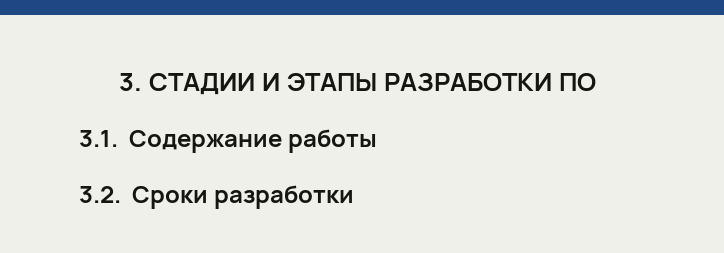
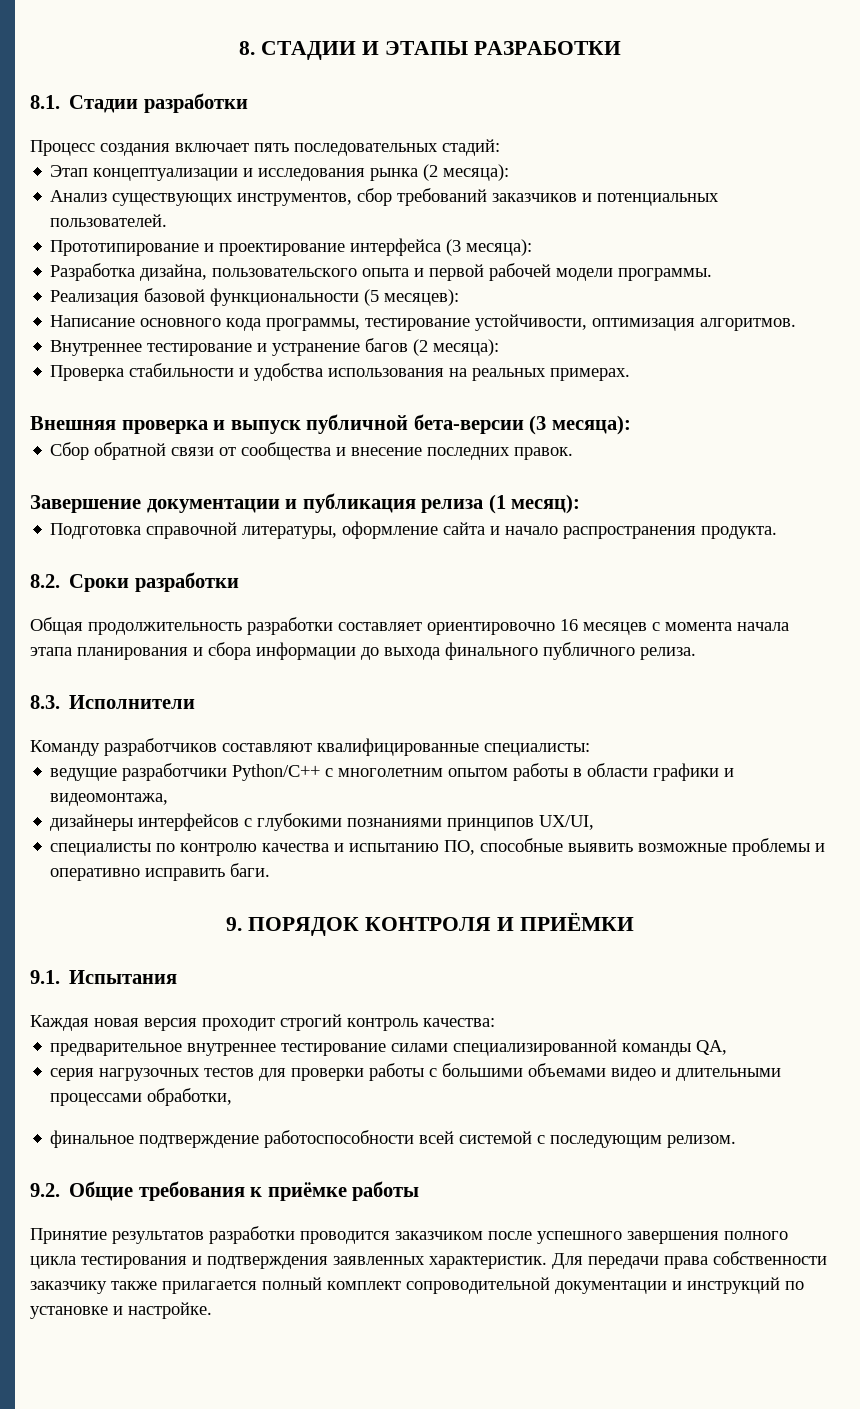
[119,73,143,91] 3. -> [239,41,256,55] 8.
[558,73,596,91] [79,129,377,153] [79,185,354,209] ПО // 3.1. Содержание работы // 3.2. Сроки разработки -> [30,93,248,113] [30,139,500,156] [50,164,510,181] [50,188,720,206] [50,214,168,227] [50,238,533,256] [50,263,713,281] [50,288,460,306] [50,314,797,331] [50,338,500,356] [50,363,631,381] [30,414,631,435] [50,442,574,460] [30,493,581,514] [50,521,778,539] [30,572,239,592] [30,617,789,635] [30,642,696,660] [30,695,196,709] [30,738,590,756] [50,763,735,781] [50,793,169,806] [50,813,595,831] [50,838,826,856] [50,863,271,881] [226,912,634,936] [30,970,178,984] [30,1014,495,1031] [50,1039,728,1056] [50,1063,782,1081] [50,1088,233,1106] [50,1130,737,1148] [30,1181,420,1201] [30,1226,788,1244] [30,1251,827,1269] [30,1277,804,1294] [30,1302,212,1319] // 8.1. Стадии разработки // Процесс создания включает пять последовательных стадий: // Этап концептуализации и исследования рынка (2 месяца): // Анализ существующих инструментов, сбор требований заказчиков и потенциальных пользователей. // Прототипирование и проектирование интерфейса (3 месяца): // Разработка дизайна, пользовательского опыта и первой рабочей модели программы. // Реализация базовой функциональности (5 месяцев): // Написание основного кода программы, тестирование устойчивости, оптимизация алгоритмов. // Внутреннее тестирование и устранение багов (2 месяца): // Проверка стабильности и удобства использования на реальных примерах. // Внешняя проверка и выпуск публичной бета-версии (3 месяца): // Сбор обратной связи от сообщества и внесение последних правок. // Завершение документации и публикация релиза (1 месяц): // Подготовка справочной литературы, оформление сайта и начало распространения продукта. // 8.2. Сроки разработки // Общая продолжительность разработки составляет ориентировочно 16 месяцев с момента начала этапа планирования и сбора информации до выхода финального публичного релиза. // 8.3. Исполнители // Команду разработчиков составляют квалифицированные специалисты: // ведущие разработчики Python/C++ с многолетним опытом работы в области графики и видеомонтажа, // дизайнеры интерфейсов с глубокими познаниями принципов UX/UI, // специалисты по контролю качества и испытанию ПО, способные выявить возможные проблемы и оперативно исправить баги. // 9. ПОРЯДОК КОНТРОЛЯ И ПРИЁМКИ // 9.1. Испытания // Каждая новая версия проходит строгий контроль качества: // предварительное внутреннее тестирование силами специализированной команды QA, // серия нагрузочных тестов для проверки работы с большими объемами видео и длительными процессами обработки, // финальное подтверждение работоспособности всей системой с последующим релизом. // 9.2. Общие требования к приёмке работы // Принятие результатов разработки проводится заказчиком после успешного завершения полного цикла тестирования и подтверждения заявленных характеристик. Для передачи права собственности заказчику также прилагается полный комплект сопроводительной документации и инструкций по установке и настройке.

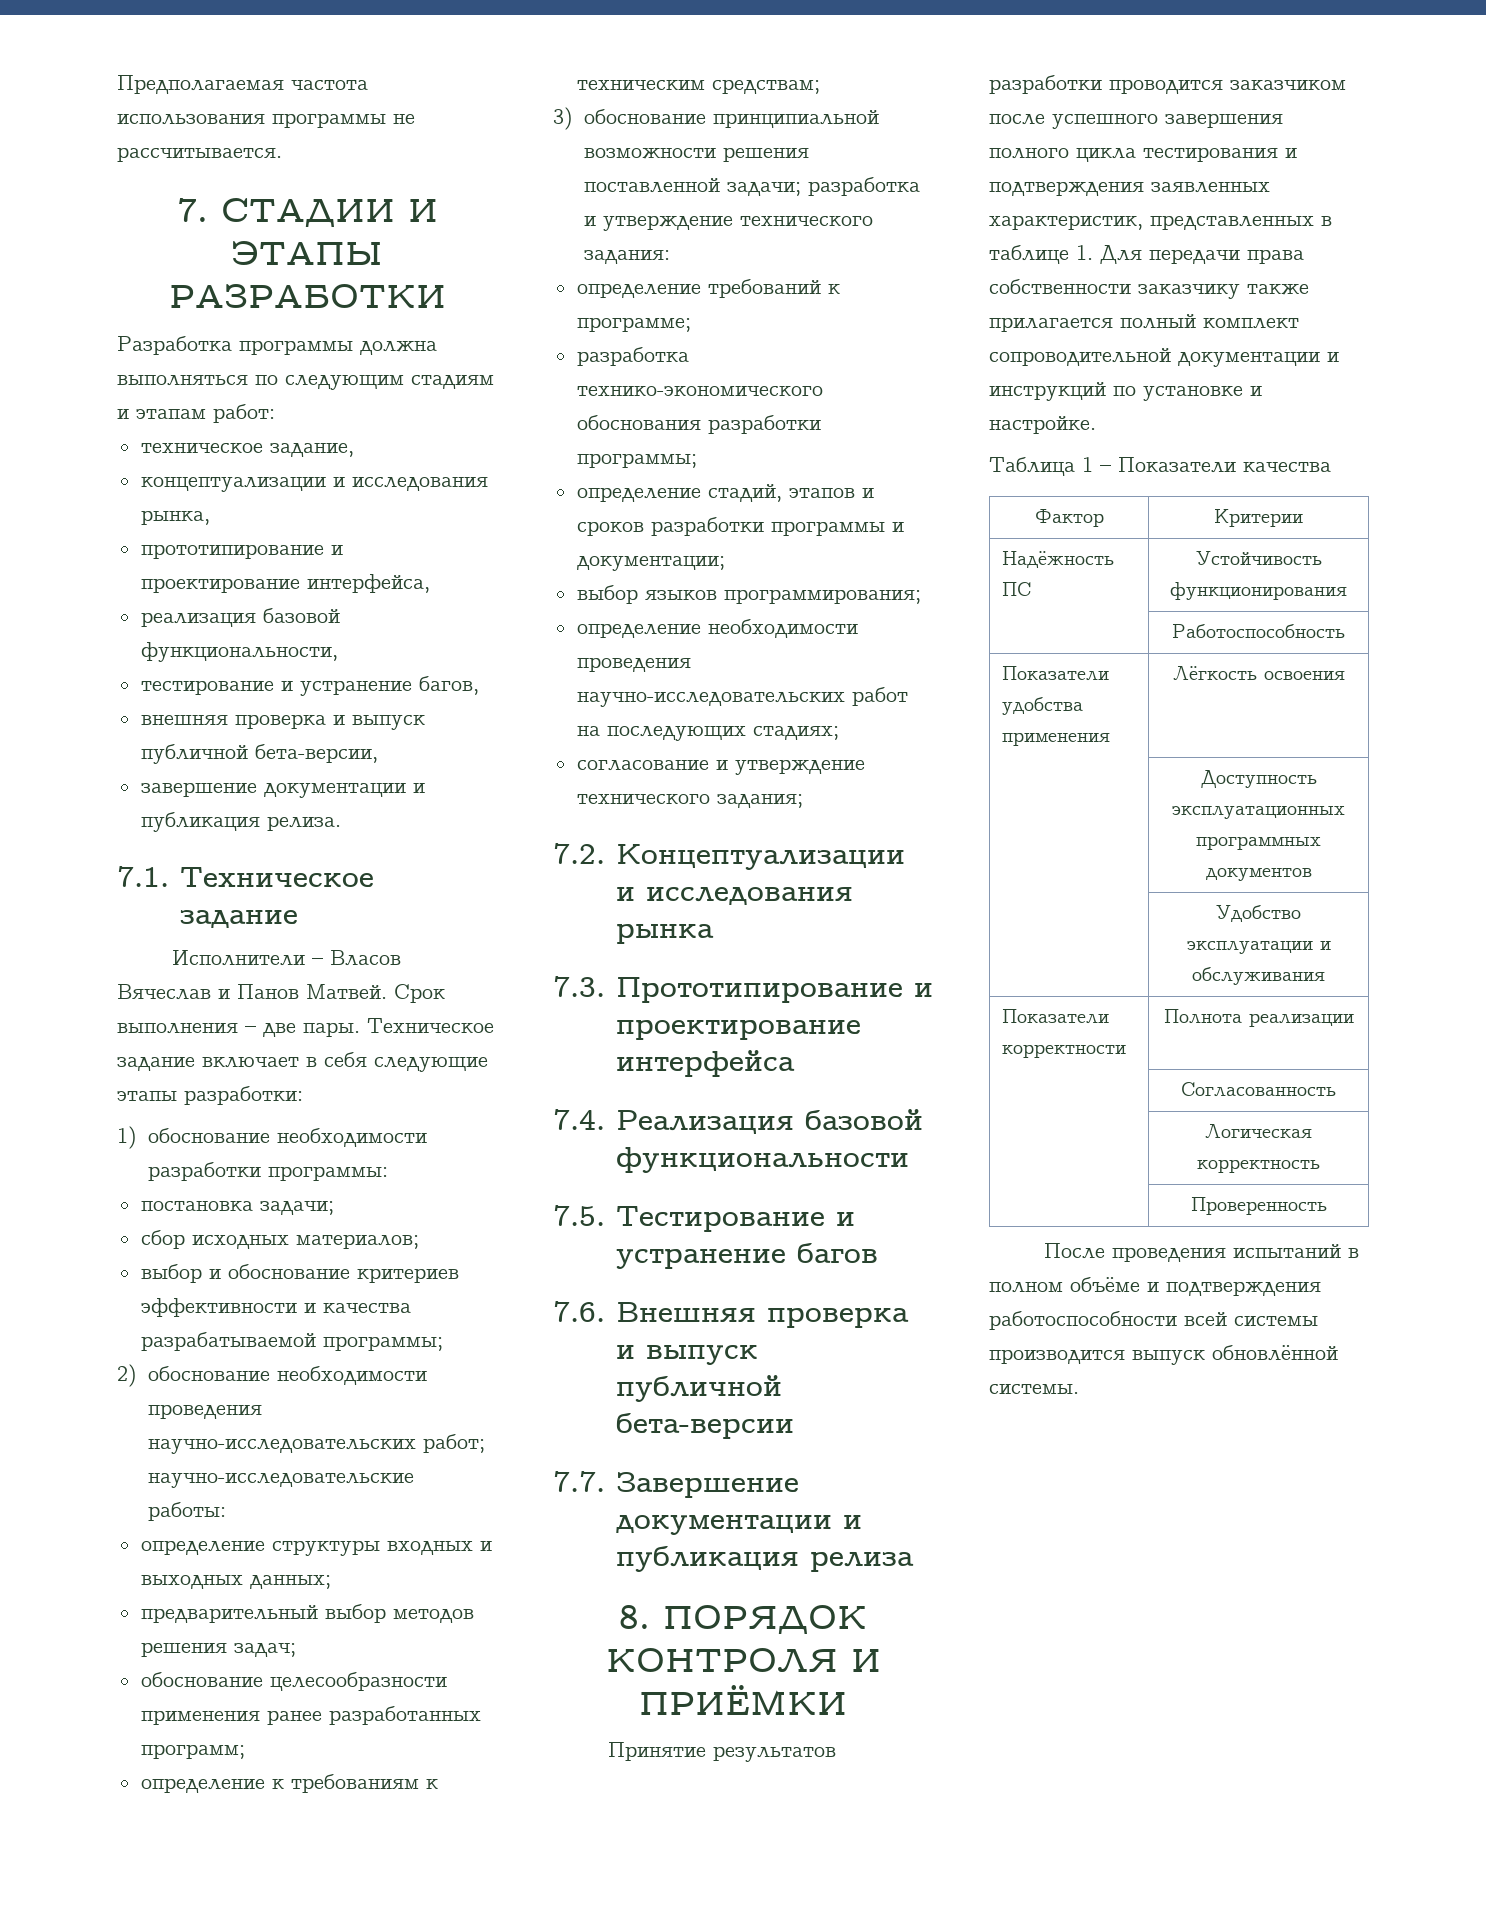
[239,41,621,60] [30,93,248,113] [30,139,500,156] [50,164,510,181] [50,188,720,206] [50,214,168,227] [50,238,533,256] [50,263,713,281] [50,288,460,306] [50,314,797,331] [50,338,500,356] [50,363,631,381] 8. СТАДИИ И ЭТАПЫ РАЗРАБОТКИ // 8.1. Стадии разработки // Процесс создания включает пять последовательных стадий: // Этап концептуализации и исследования рынка (2 месяца): // Анализ существующих инструментов, сбор требований заказчиков и потенциальных пользователей. // Прототипирование и проектирование интерфейса (3 месяца): // Разработка дизайна, пользовательского опыта и первой рабочей модели программы. // Реализация базовой функциональности (5 месяцев): // Написание основного кода программы, тестирование устойчивости, оптимизация алгоритмов. // Внутреннее тестирование и устранение багов (2 месяца): // Проверка стабильности и удобства использования на реальных примерах. // -> [117,75,368,94] [117,113,415,128] [117,147,282,162] [176,198,438,227] [231,241,383,265] [168,284,446,308] [117,336,437,355] [117,375,494,390] [117,404,275,423] [140,443,354,457] [140,477,488,492] [140,510,210,525] [140,544,343,559] [140,574,430,593] [140,608,340,627] [140,642,338,662] [140,676,479,696] [140,714,425,730] [140,744,378,764] [140,782,425,798] [140,812,341,832] [117,866,374,887] [179,910,298,928] [171,950,401,966] [117,984,445,1003] [117,1018,494,1037] [117,1052,488,1072] [117,1086,303,1105] [117,1126,427,1149] [147,1162,388,1181] [140,1201,334,1215] [140,1230,419,1249] [140,1264,459,1283] [140,1298,411,1317] [140,1332,443,1351] [117,1364,427,1387] [147,1404,262,1419] [147,1434,485,1454] [147,1473,414,1488] [147,1502,226,1521] [140,1540,492,1556] [140,1575,331,1589] [140,1604,474,1623] [140,1642,296,1657] [140,1672,447,1691] [140,1706,481,1725] [140,1744,245,1759] [140,1774,438,1793] [576,79,820,94] [553,107,879,130] [583,147,809,162] [583,177,920,196] [583,215,873,231] [583,250,670,264] [576,279,840,298] [576,317,691,332] [576,347,689,366] [576,386,823,396] [576,415,821,434] [576,453,697,468] [576,484,874,502] [576,517,904,536] [576,556,725,571] [576,585,921,604] [576,619,858,638] [576,657,691,672] [576,687,908,707] [576,726,839,741] [576,759,865,775] [576,794,803,808] [553,843,905,870] [615,887,853,905] [615,924,714,944] [553,976,933,1003] [615,1020,861,1040] [615,1050,795,1077] [553,1109,923,1134] [615,1147,909,1173] [553,1205,855,1232] [615,1243,878,1269] [553,1301,605,1322] Предполагаемая частота использования программы не рассчитывается. // 7. СТАДИИ И ЭТАПЫ РАЗРАБОТКИ // Разработка программы должна выполняться по следующим стадиям и этапам работ: // техническое задание, // концептуализации и исследования рынка, // прототипирование и проектирование интерфейса, // реализация базовой функциональности, // тестирование и устранение багов, // внешняя проверка и выпуск публичной бета-версии, // завершение документации и публикация релиза. // 7.1. Техническое задание // Исполнители – Власов Вячеслав и Панов Матвей. Срок выполнения – две пары. Техническое задание включает в себя следующие этапы разработки: // 1) обоснование необходимости разработки программы: // постановка задачи; // сбор исходных материалов; // выбор и обоснование критериев эффективности и качества разрабатываемой программы; // 2) обоснование необходимости проведения научно-исследовательских работ; научно-исследовательские работы: // определение структуры входных и выходных данных; // предварительный выбор методов решения задач; // обоснование целесообразности применения ранее разработанных программ; // определение к требованиям к техническим средствам; // 3) обоснование принципиальной возможности решения поставленной задачи; разработка и утверждение технического задания: // определение требований к программе; // разработка технико-экономического обоснования разработки программы; // определение стадий, этапов и сроков разработки программы и документации; // выбор языков программирования; // определение необходимости проведения научно-исследовательских работ на последующих стадиях; // согласование и утверждение технического задания; // 7.2. Концептуализации и исследования рынка // 7.3. Прототипирование и проектирование интерфейса // 7.4. Реализация базовой функциональности // 7.5. Тестирование и устранение багов // 7.6.
[529,415,631,435] [50,442,574,460] (3 месяца): // Сбор обратной связи от сообщества и внесение последних правок. // -> [553,1471,605,1492] // 7.7.
[488,494,581,514] [50,521,778,539] [30,572,239,592] [30,617,789,635] [30,642,696,660] [30,695,196,709] [30,738,590,756] [50,763,735,781] [50,793,169,806] [50,813,595,831] [50,838,826,856] [50,863,271,881] [226,912,634,936] [30,970,178,984] [30,1014,495,1031] [50,1039,728,1056] [50,1063,782,1081] [50,1088,233,1106] [50,1130,737,1148] [30,1181,420,1201] (1 месяц): // Подготовка справочной литературы, оформление сайта и начало распространения продукта. // 8.2. Сроки разработки // Общая продолжительность разработки составляет ориентировочно 16 месяцев с момента начала этапа планирования и сбора информации до выхода финального публичного релиза. // 8.3. Исполнители // Команду разработчиков составляют квалифицированные специалисты: // ведущие разработчики Python/C++ с многолетним опытом работы в области графики и видеомонтажа, // дизайнеры интерфейсов с глубокими познаниями принципов UX/UI, // специалисты по контролю качества и испытанию ПО, способные выявить возможные проблемы и оперативно исправить баги. // 9. ПОРЯДОК КОНТРОЛЯ И ПРИЁМКИ // 9.1. Испытания // Каждая новая версия проходит строгий контроль качества: // предварительное внутреннее тестирование силами специализированной команды QA, // серия нагрузочных тестов для проверки работы с большими объемами видео и длительными процессами обработки, // финальное подтверждение работоспособности всей системой с последующим релизом. // 9.2. Общие требования к приёмке работы -> [619,1605,867,1634] [605,1648,881,1672] [639,1685,847,1715] // 8. ПОРЯДОК КОНТРОЛЯ И ПРИЁМКИ
[429,1256,547,1269] характеристик. -> [989,215,1332,230] [989,245,1093,264] характеристик, представленных в таблице 1.
(212, 1310) none -> [989,457,1331,476] [1034,509,1104,527] [1214,509,1303,527] [1001,551,1114,568] [1001,582,1031,596] [1195,551,1322,565] [1170,582,1347,600] [1172,624,1345,638] [1001,666,1109,681] [1001,697,1083,715] [1001,732,1110,746] [1172,666,1345,680] [1200,770,1317,788] [1172,806,1345,819] [1196,836,1321,850] [1205,868,1312,881] [1216,905,1301,922] [1186,941,1331,954] [1192,967,1325,985] [1001,1009,1109,1024] [1001,1044,1126,1058] [1163,1009,1354,1027] [1181,1082,1336,1097] [1205,1124,1312,1138] [1197,1159,1320,1173] [1190,1197,1327,1215] [1043,1243,1359,1262] [989,1277,1321,1296] [989,1311,1318,1330] [989,1345,1338,1365] [989,1384,1079,1394] // Таблица 1 – Показатели качества // Фактор | Критерии // Надёжность ПС | Устойчивость функционирования // | Работоспособность // Показатели удобства применения | Лёгкость освоения // | Доступность эксплуатационных программных документов // | Удобство эксплуатации и обслуживания // Показатели корректности | Полнота реализации // | Согласованность // | Логическая корректность // | Проверенность // После проведения испытаний в полном объёме и подтверждения работоспособности всей системы производится выпуск обновлённой системы.

